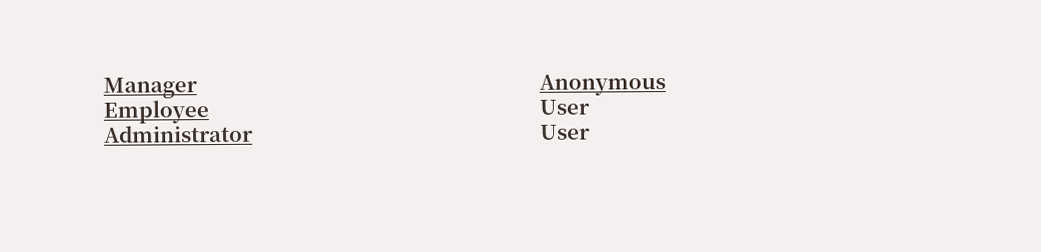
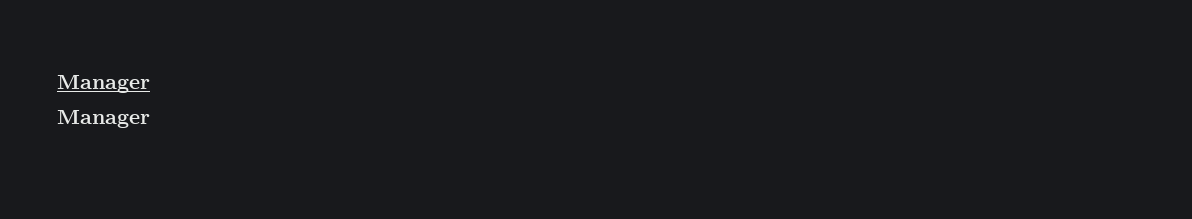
[103,100,209,124] [103,124,254,143] [539,74,666,96] [539,99,590,115] [539,124,591,140] Employee // Administrator // Anonymous // User // User -> [57,110,150,128] Manager

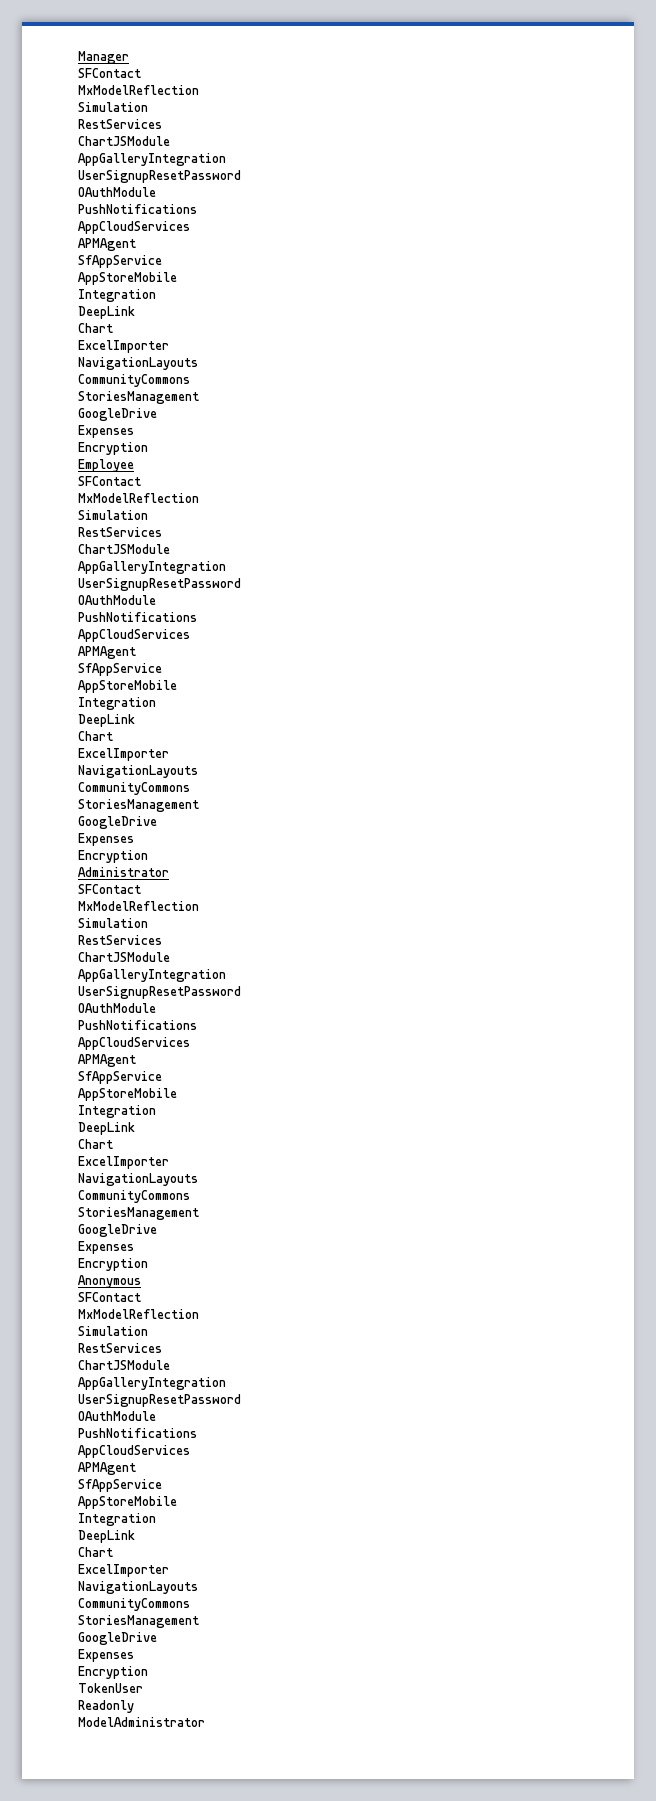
[57,110,150,128] Manager -> [78,68,141,78] [78,85,199,95] [78,102,148,112] [78,119,162,129] [78,136,170,146] [78,153,226,166] [78,170,241,183] [78,187,156,197] [78,204,197,214] [78,221,190,234] [78,238,136,251] [78,255,162,268] [78,272,177,285] [78,289,156,302] [78,306,135,319] [78,323,113,333] [78,340,169,353] [78,357,198,370] [78,374,190,387] [78,391,199,404] [78,408,157,421] [78,425,134,438] [78,442,148,455] [78,459,134,472] [78,476,141,486] [78,493,199,503] [78,510,148,520] [78,527,162,537] [78,544,170,554] [78,561,226,574] [78,578,241,591] [78,595,156,605] [78,612,197,622] [78,629,190,642] [78,646,136,659] [78,663,162,676] [78,680,177,693] [78,697,156,710] [78,714,135,727] [78,731,113,741] [78,748,169,761] [78,765,198,778] [78,782,190,795] [78,799,199,812] [78,816,157,829] [78,833,134,846] [78,850,148,863] [78,867,169,877] [78,884,141,894] [78,901,199,911] [78,918,148,928] [78,935,162,945] [78,952,170,962] [78,969,226,982] [78,986,241,999] [78,1003,156,1013] [78,1020,197,1030] [78,1037,190,1050] [78,1054,136,1067] [78,1071,162,1084] [78,1088,177,1101] [78,1105,156,1118] [78,1122,135,1135] [78,1139,113,1149] [78,1156,169,1169] [78,1173,198,1186] [78,1190,190,1203] [78,1207,199,1220] [78,1224,157,1237] [78,1241,134,1254] [78,1258,148,1271] [78,1275,141,1288] [78,1292,141,1302] [78,1309,199,1319] [78,1326,148,1336] [78,1343,162,1353] [78,1360,170,1370] [78,1377,226,1390] [78,1394,241,1407] [78,1411,156,1421] [78,1428,197,1438] [78,1445,190,1458] [78,1462,136,1475] [78,1479,162,1492] [78,1496,177,1509] [78,1513,156,1526] [78,1530,135,1543] [78,1547,113,1557] [78,1564,169,1577] [78,1581,198,1594] [78,1598,190,1611] [78,1615,199,1628] [78,1632,157,1645] [78,1649,134,1662] [78,1666,148,1679] [78,1683,143,1693] [78,1700,134,1713] [78,1717,205,1727] SFContact // MxModelReflection // Simulation // RestServices // ChartJSModule // AppGalleryIntegration // UserSignupResetPassword // OAuthModule // PushNotifications // AppCloudServices // APMAgent // SfAppService // AppStoreMobile // Integration // DeepLink // Chart // ExcelImporter // NavigationLayouts // CommunityCommons // StoriesManagement // GoogleDrive // Expenses // Encryption // Employee // SFContact // MxModelReflection // Simulation // RestServices // ChartJSModule // AppGalleryIntegration // UserSignupResetPassword // OAuthModule // PushNotifications // AppCloudServices // APMAgent // SfAppService // AppStoreMobile // Integration // DeepLink // Chart // ExcelImporter // NavigationLayouts // CommunityCommons // StoriesManagement // GoogleDrive // Expenses // Encryption // Administrator // SFContact // MxModelReflection // Simulation // RestServices // ChartJSModule // AppGalleryIntegration // UserSignupResetPassword // OAuthModule // PushNotifications // AppCloudServices // APMAgent // SfAppService // AppStoreMobile // Integration // DeepLink // Chart // ExcelImporter // NavigationLayouts // CommunityCommons // StoriesManagement // GoogleDrive // Expenses // Encryption // Anonymous // SFContact // MxModelReflection // Simulation // RestServices // ChartJSModule // AppGalleryIntegration // UserSignupResetPassword // OAuthModule // PushNotifications // AppCloudServices // APMAgent // SfAppService // AppStoreMobile // Integration // DeepLink // Chart // ExcelImporter // NavigationLayouts // CommunityCommons // StoriesManagement // GoogleDrive // Expenses // Encryption // TokenUser // Readonly // ModelAdministrator

